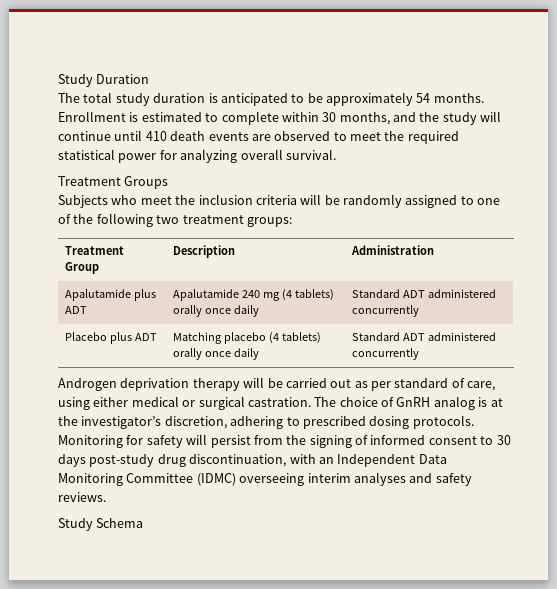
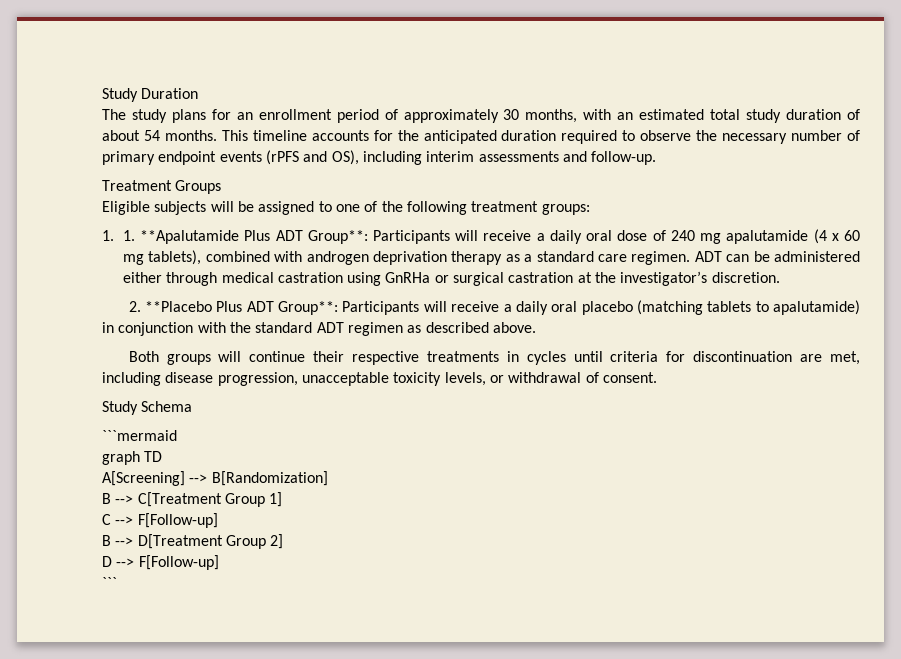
[83,92,484,106] [58,111,502,125] [58,130,459,144] [58,149,336,163] [58,176,169,189] [58,194,402,208] total study duration is anticipated to be approximately 54 months. Enrollment is estimated to complete within 30 months, and the study will continue until 410 death events are observed to meet the required statistical power for analyzing overall survival. // Treatment Groups // Subjects who meet the inclusion criteria will be randomly -> [131,109,861,123] [102,130,860,144] [102,150,657,165] [102,180,222,194] [102,201,254,215] study plans for an enrollment period of approximately 30 months, with an estimated total study duration of about 54 months. This timeline accounts for the anticipated duration required to observe the necessary number of primary endpoint events (rPFS and OS), including interim assessments and follow-up. // Treatment Groups // Eligible subjects will be
[156,215,180,224] two -> (467, 208) none
[65,246,125,255] [65,262,100,274] [173,245,236,258] [351,245,435,255] [65,289,157,301] [65,306,88,314] [173,289,334,301] [173,305,260,317] [352,289,497,298] [352,305,420,317] [65,332,158,344] [173,332,322,344] [173,348,260,360] [352,332,497,341] [352,348,420,360] [58,377,496,391] [58,396,503,410] [58,415,474,429] [58,434,511,448] [58,454,447,467] [58,472,472,486] [58,492,106,502] [58,518,144,531] // Treatment Group | Description | Administration // Apalutamide plus ADT | Apalutamide 240 mg (4 tablets) orally once daily | Standard ADT administered concurrently // Placebo plus ADT | Matching placebo (4 tablets) orally once daily | Standard ADT administered concurrently // Androgen deprivation therapy will be carried out as per standard of care, using either medical or surgical castration. The choice of GnRH analog is at the investigator’s discretion, adhering to prescribed dosing protocols. Monitoring for safety will persist from the signing of informed consent to 30 days post-study drug discontinuation, with an Independent Data Monitoring Committee (IDMC) overseeing interim analyses and safety reviews. // Study Schema -> [102,229,860,244] [122,250,861,265] [122,271,780,286] [128,300,861,315] [102,322,536,336] [128,351,860,365] [102,372,657,386] [102,401,193,415] [102,430,177,441] [102,451,163,465] [102,471,328,486] [102,492,283,507] [102,513,218,528] [102,534,284,549] [102,555,219,570] [102,577,117,588] // 1. 1. **Apalutamide Plus ADT Group**: Participants will receive a daily oral dose of 240 mg apalutamide (4 x 60 mg tablets), combined with androgen deprivation therapy as a standard care regimen. ADT can be administered either through medical castration using GnRHa or surgical castration at the investigator’s discretion. // 2. **Placebo Plus ADT Group**: Participants will receive a daily oral placebo (matching tablets to apalutamide) in conjunction with the standard ADT regimen as described above. // Both groups will continue their respective treatments in cycles until criteria for discontinuation are met, including disease progression, unacceptable toxicity levels, or withdrawal of consent. // Study Schema // ```mermaid // graph TD // A[Screening] --> B[Randomization] // B --> C[Treatment Group 1] // C --> F[Follow-up] // B --> D[Treatment Group 2] // D --> F[Follow-up] // ```

